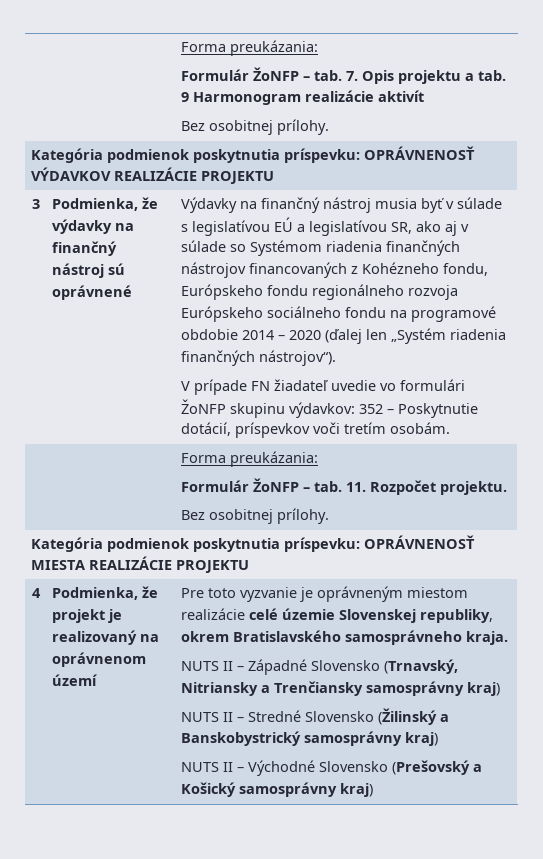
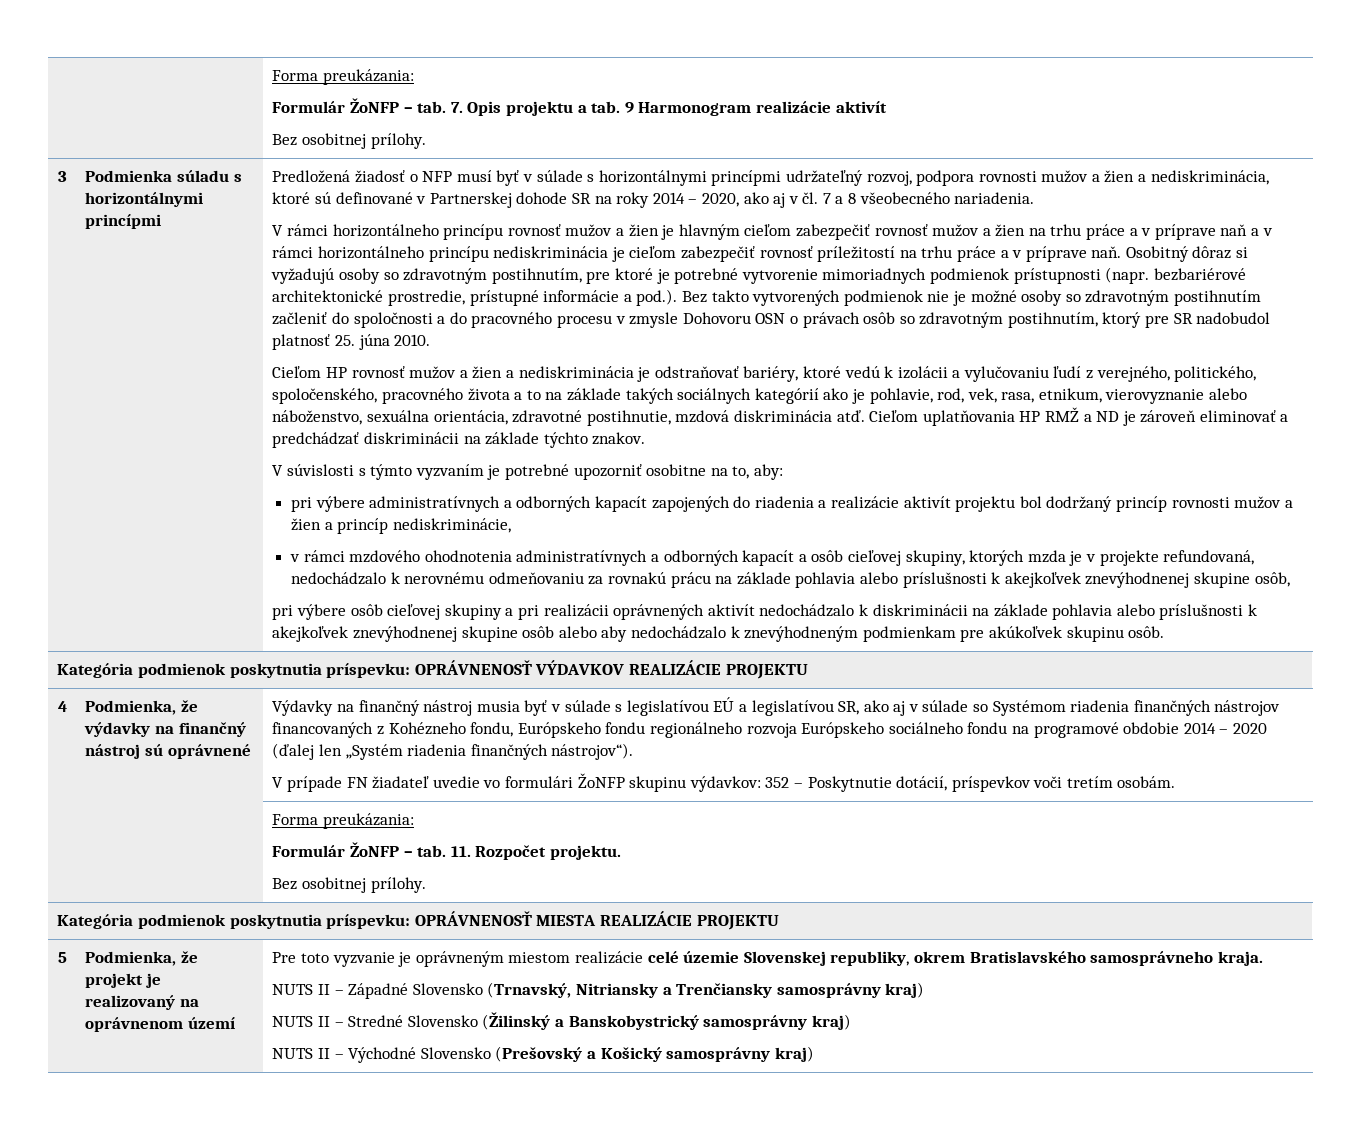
(330, 127) none -> [58,171,67,182] [85,170,242,182] [85,192,204,207] [85,214,162,229] [272,170,1269,186] [272,192,1035,208] [272,224,1273,240] [272,246,1249,262] [271,267,1246,284] [272,289,1261,306] [272,312,1271,328] [272,334,431,350] [272,366,1257,382] [272,388,1248,404] [272,407,1289,426] [272,432,646,448] [272,464,783,480] [291,496,1293,512] [291,518,511,534] [290,550,1255,566] [291,572,1290,588] [272,604,1258,620] [272,626,1165,642] // 3 | Podmienka súladu s horizontálnymi princípmi | Predložená žiadosť o NFP musí byť v súlade s horizontálnymi princípmi udržateľný rozvoj, podpora rovnosti mužov a žien a nediskriminácia, ktoré sú definované v Partnerskej dohode SR na roky 2014 – 2020, ako aj v čl. 7 a 8 všeobecného nariadenia. // V rámci horizontálneho princípu rovnosť mužov a žien je hlavným cieľom zabezpečiť rovnosť mužov a žien na trhu práce a v príprave naň a v rámci horizontálneho princípu nediskriminácia je cieľom zabezpečiť rovnosť príležitostí na trhu práce a v príprave naň. Osobitný dôraz si vyžadujú osoby so zdravotným postihnutím, pre ktoré je potrebné vytvorenie mimoriadnych podmienok prístupnosti (napr. bezbariérové architektonické prostredie, prístupné informácie a pod.). Bez takto vytvorených podmienok nie je možné osoby so zdravotným postihnutím začleniť do spoločnosti a do pracovného procesu v zmysle Dohovoru OSN o právach osôb so zdravotným postihnutím, ktorý pre SR nadobudol platnosť 25. júna 2010. // Cieľom HP rovnosť mužov a žien a nediskriminácia je odstraňovať bariéry, ktoré vedú k izolácii a vylučovaniu ľudí z verejného, politického, spoločenského, pracovného života a to na základe takých sociálnych kategórií ako je pohlavie, rod, vek, rasa, etnikum, vierovyznanie alebo náboženstvo, sexuálna orientácia, zdravotné postihnutie, mzdová diskriminácia atď. Cieľom uplatňovania HP RMŽ a ND je zároveň eliminovať a predchádzať diskriminácii na základe týchto znakov. // V súvislosti s týmto vyzvaním je potrebné upozorniť osobitne na to, aby: // pri výbere administratívnych a odborných kapacít zapojených do riadenia a realizácie aktivít projektu bol dodržaný princíp rovnosti mužov a žien a princíp nediskriminácie, // v rámci mzdového ohodnotenia administratívnych a odborných kapacít a osôb cieľovej skupiny, ktorých mzda je v projekte refundovaná, nedochádzalo k nerovnému odmeňovaniu za rovnakú prácu na základe pohlavia alebo príslušnosti k akejkoľvek znevýhodnenej skupine osôb, // pri výbere osôb cieľovej skupiny a pri realizácii oprávnených aktivít nedochádzalo k diskriminácii na základe pohlavia alebo príslušnosti k akejkoľvek znevýhodnenej skupine osôb alebo aby nedochádzalo k znevýhodneným podmienkam pre akúkoľvek skupinu osôb.
[32,199,40,209] 3 -> [58,701,67,712] 4
[32,588,41,598] 4 -> [58,952,67,963] 5

